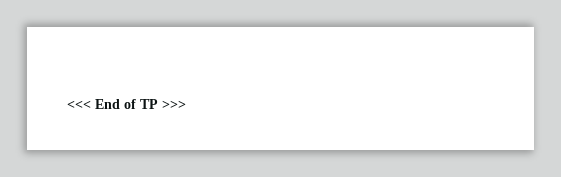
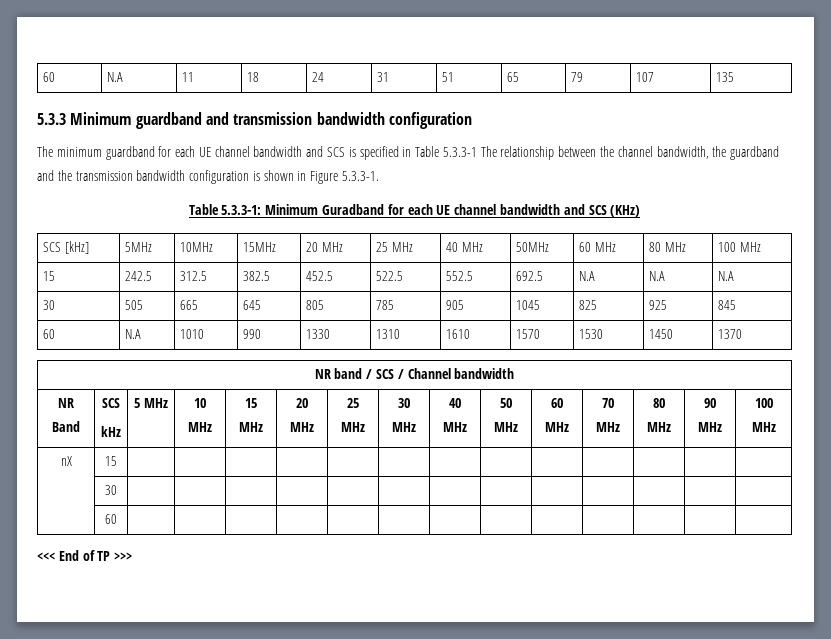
(67, 104) none -> [43,72,56,82] [107,72,124,82] [182,72,195,82] [247,72,260,82] [312,72,325,82] [377,72,390,82] [442,72,455,82] [507,72,520,82] [571,72,584,82] [636,72,655,82] [716,72,735,82] [37,112,472,129] [37,146,780,160] [37,170,380,184] [188,204,641,217] [43,241,90,254] [125,242,153,252] [180,242,214,252] [243,242,277,252] [306,242,344,252] [376,242,414,252] [446,242,484,252] [516,242,550,252] [579,242,617,252] [649,242,687,252] [718,242,762,252] [43,271,56,281] [125,271,153,281] [180,271,208,281] [243,271,271,281] [306,271,334,281] [376,271,404,281] [446,271,474,281] [516,271,544,281] [579,271,596,281] [649,271,666,281] [718,271,735,281] [43,300,56,310] [125,300,144,310] [180,300,199,310] [243,300,262,310] [306,300,325,310] [376,300,395,310] [446,300,465,310] [516,300,541,310] [579,300,598,310] [649,300,668,310] [718,300,737,310] [43,329,56,339] [125,329,142,339] [180,329,205,339] [243,329,262,339] [306,329,331,339] [376,329,401,339] [446,329,471,339] [516,329,541,339] [579,329,604,339] [649,329,674,339] [718,329,743,339] [314,368,515,379] [58,398,74,408] [52,421,80,432] [102,398,120,408] [101,426,121,437] [134,398,168,408] [194,398,206,408] [188,422,212,432] [245,398,257,408] [239,422,263,432] [296,398,308,408] [290,422,314,432] [347,398,359,408] [341,422,365,432] [398,398,410,408] [392,422,416,432] [449,398,461,408] [443,422,467,432] [500,398,512,408] [494,422,518,432] [551,398,563,408] [545,422,569,432] [602,398,614,408] [596,422,620,432] [653,398,665,408] [647,422,671,432] [704,398,716,408] [698,422,722,432] [754,398,773,408] [751,422,776,432] [60,456,72,466] [105,456,117,466] [105,485,117,495] [105,514,117,524] 60 | N.A | 11 | 18 | 24 | 31 | 51 | 65 | 79 | 107 | 135 // 5.3.3 Minimum guardband and transmission bandwidth configuration // The minimum guardband for each UE channel bandwidth and SCS is specified in Table 5.3.3-1 The relationship between the channel bandwidth, the guardband and the transmission bandwidth configuration is shown in Figure 5.3.3-1. // Table 5.3.3-1: Minimum Guradband for each UE channel bandwidth and SCS (KHz) // SCS [kHz] | 5MHz | 10MHz | 15MHz | 20 MHz | 25 MHz | 40 MHz | 50MHz | 60 MHz | 80 MHz | 100 MHz // 15 | 242.5 | 312.5 | 382.5 | 452.5 | 522.5 | 552.5 | 692.5 | N.A | N.A | N.A // 30 | 505 | 665 | 645 | 805 | 785 | 905 | 1045 | 825 | 925 | 845 // 60 | N.A | 1010 | 990 | 1330 | 1310 | 1610 | 1570 | 1530 | 1450 | 1370 // NR band / SCS / Channel bandwidth // NR Band | SCS // kHz | 5 MHz | 10 MHz | 15 MHz | 20 MHz | 25 MHz | 30 MHz | 40 MHz | 50 MHz | 60 MHz | 70 MHz | 80 MHz | 90 MHz | 100 MHz // nX | 15 | | | | | | | | | | | | | // | 30 | | | | | | | | | | | | | // | 60 | | | | | | | | | | | | | //

